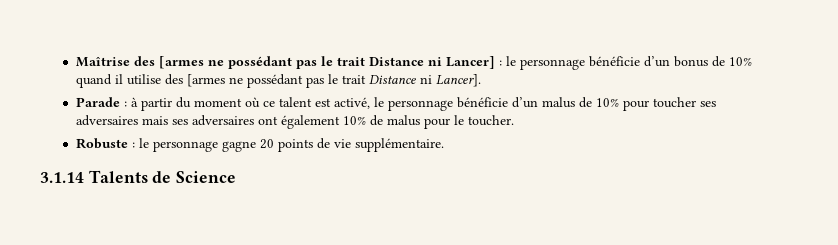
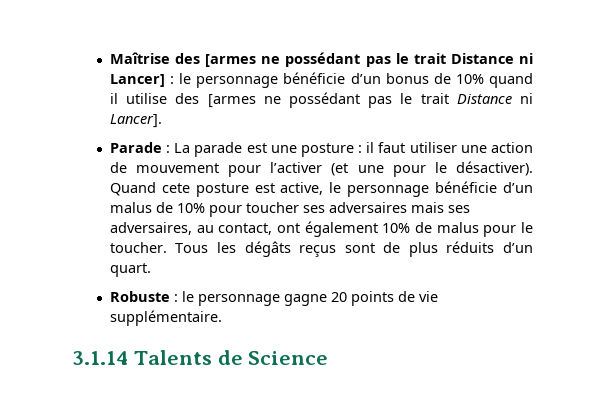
[130,97,370,111] à partir du moment où ce talent est activé, -> [174,142,534,157] [109,161,533,177] [109,182,324,197] La parade est une posture : il faut utiliser une action de mouvement pour l’activer (et une pour le désactiver). Quand cete posture est active,
[191,115,254,126] adversaires -> [109,222,273,235] adversaires, au contact,
(514, 120) none -> [175,241,533,257] [109,263,151,277] Tous les dégâts reçus sont de plus réduits d’un quart.

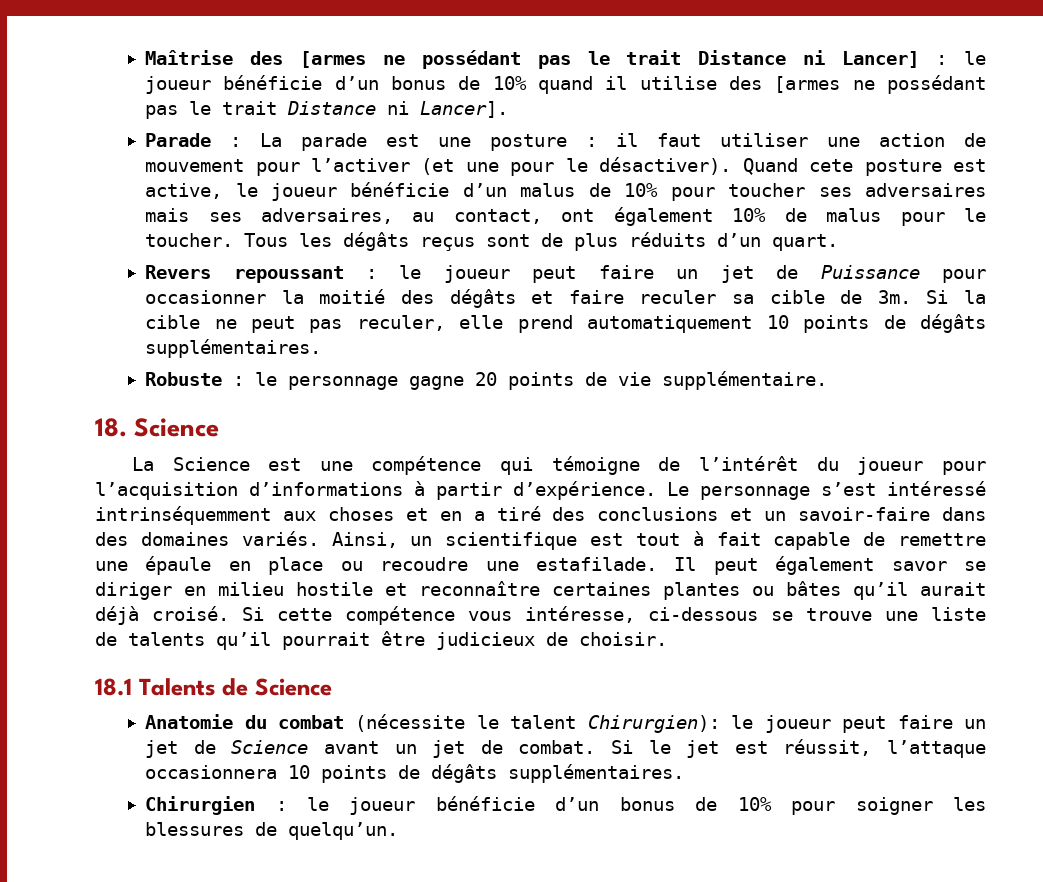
[196,76,279,88] personnage -> [145,76,212,94] joueur
[347,185,430,197] personnage -> [270,183,337,201] joueur
(151, 270) none -> [145,265,986,283] [145,289,986,308] [145,314,986,333] [145,339,322,358] // Revers repoussant : le joueur peut faire un jet de Puissance pour occasionner la moitié des dégâts et faire reculer sa cible de 3m. Si la cible ne peut pas reculer, elle prend automatiquement 10 points de dégâts supplémentaires.
[72,350,329,365] 3.1.14 Talents de Science -> [95,418,220,437] [131,456,987,475] [95,481,986,500] [95,506,986,525] [95,531,987,550] [95,556,986,575] [95,581,986,600] [95,606,986,625] [95,631,667,650] [95,678,332,696] [145,714,986,733] [145,739,986,758] [145,764,685,783] [145,796,986,815] [145,822,399,840] 18. Science // La Science est une compétence qui témoigne de l’intérêt du joueur pour l’acquisition d’informations à partir d’expérience. Le personnage s’est intéressé intrinséquemment aux choses et en a tiré des conclusions et un savoir-faire dans des domaines variés. Ainsi, un scientifique est tout à fait capable de remettre une épaule en place ou recoudre une estafilade. Il peut également savor se diriger en milieu hostile et reconnaître certaines plantes ou bâtes qu’il aurait déjà croisé. Si cette compétence vous intéresse, ci-dessous se trouve une liste de talents qu’il pourrait être judicieux de choisir. // 18.1 Talents de Science // Anatomie du combat (nécessite le talent Chirurgien): le joueur peut faire un jet de Science avant un jet de combat. Si le jet est réussit, l’attaque occasionnera 10 points de dégâts supplémentaires. // Chirurgien : le joueur bénéficie d’un bonus de 10% pour soigner les blessures de quelqu’un.

